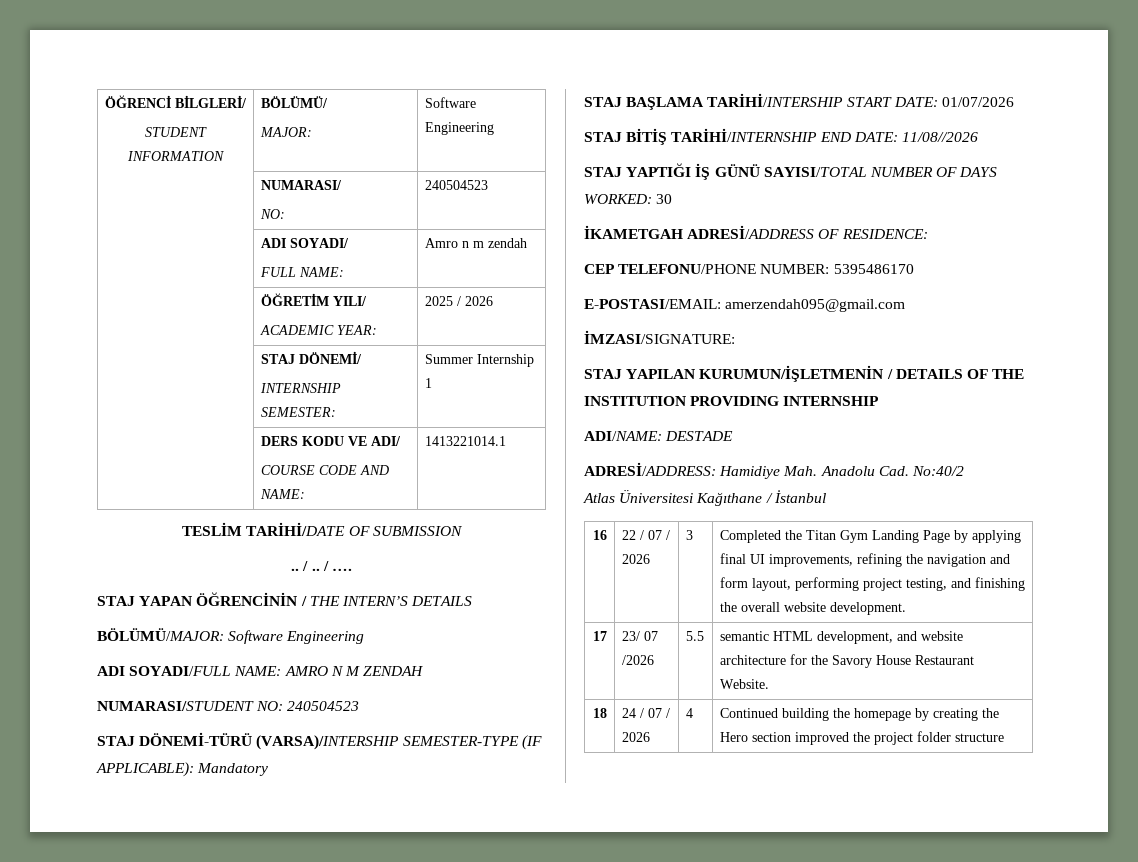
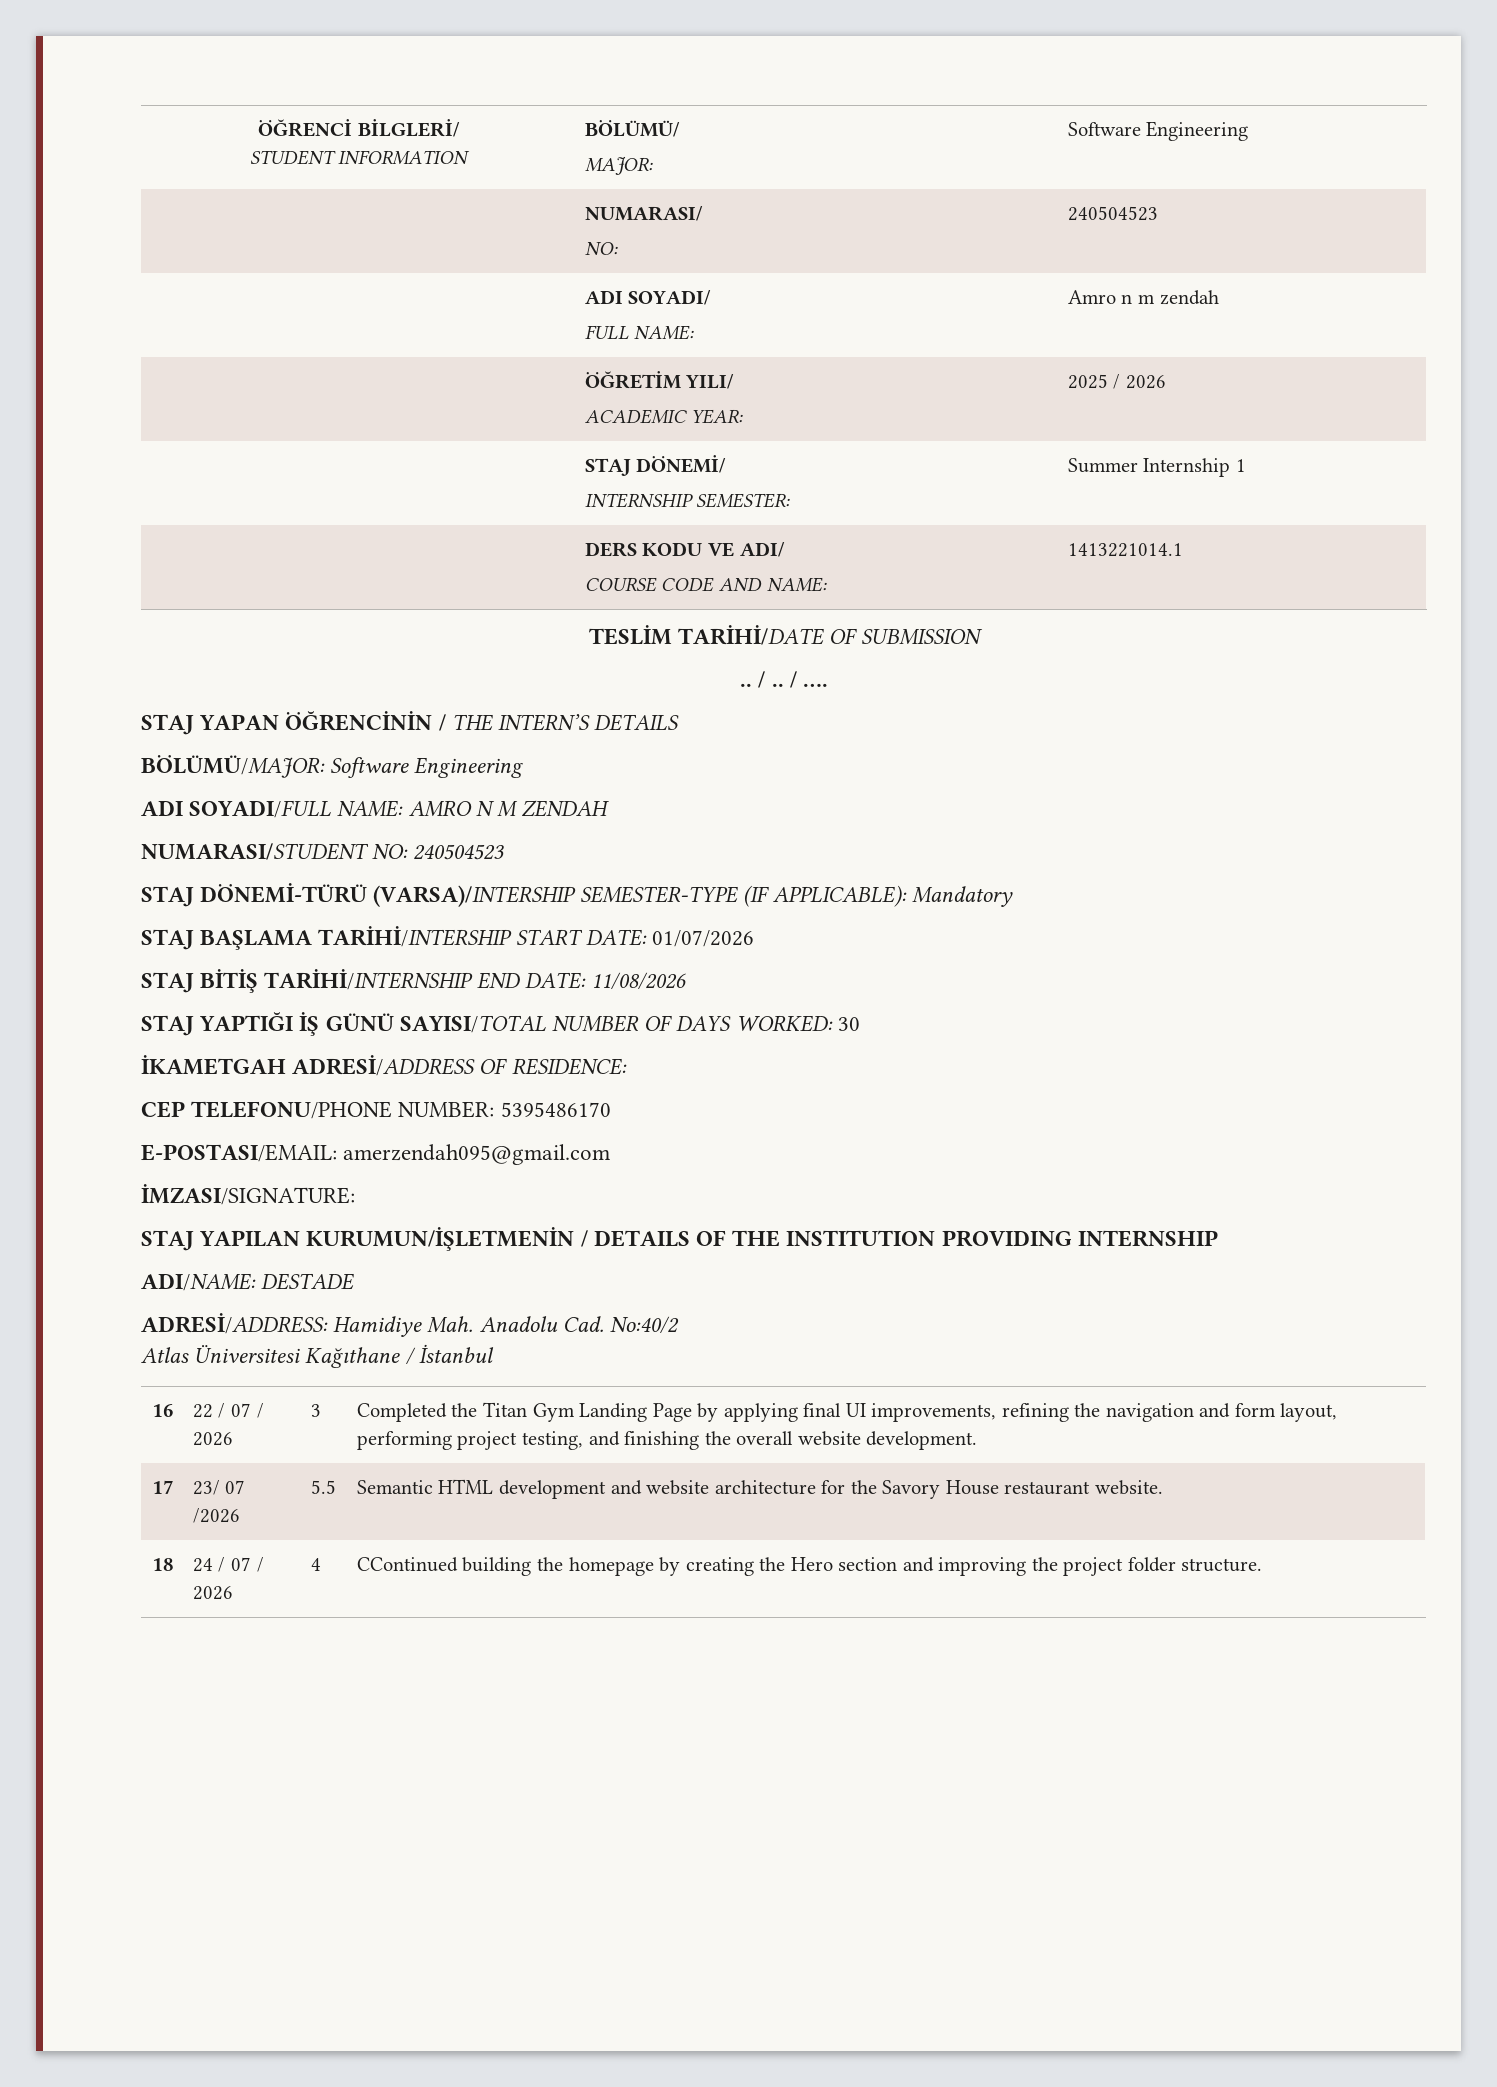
[901,132,978,142] 11/08//2026 -> [591,972,687,989] 11/08/2026
[719,631,893,644] semantic HTML development, -> [356,1479,606,1499] Semantic HTML development
[914,655,974,665] [719,679,769,689] Restaurant Website. -> [1004,1480,1163,1495] restaurant website.
[719,708,778,718] Continued -> [356,1557,458,1572] CContinued
[794,732,849,745] improved -> [902,1557,1027,1576] and improving
[954,733,1004,742] structure -> [1181,1558,1263,1572] structure.

